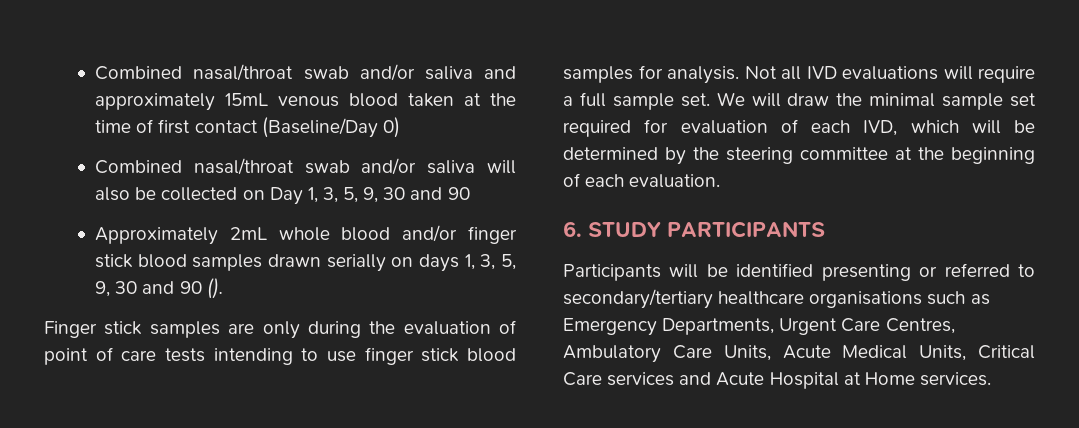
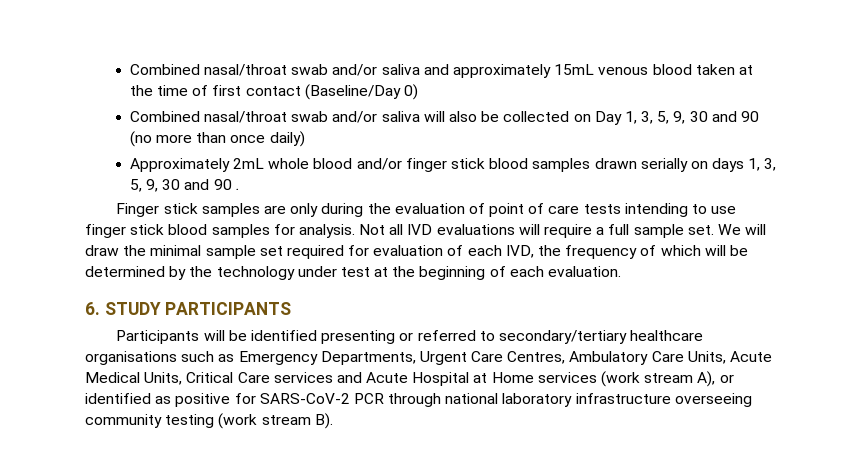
(470, 193) none -> [129,131,305,147] (no more than once daily)
[206,278,223,299] (). -> [235,188,240,190] .
(898, 128) none -> [538,245,657,259] the frequency of
[726,147,888,164] steering committee -> [216,266,370,280] technology under test
[919,372,991,386] services. -> [537,371,734,387] [85,393,752,407] [85,413,333,429] services (work stream A), or identified as positive for SARS-CoV-2 PCR through national laboratory infrastructure overseeing community testing (work stream B).

